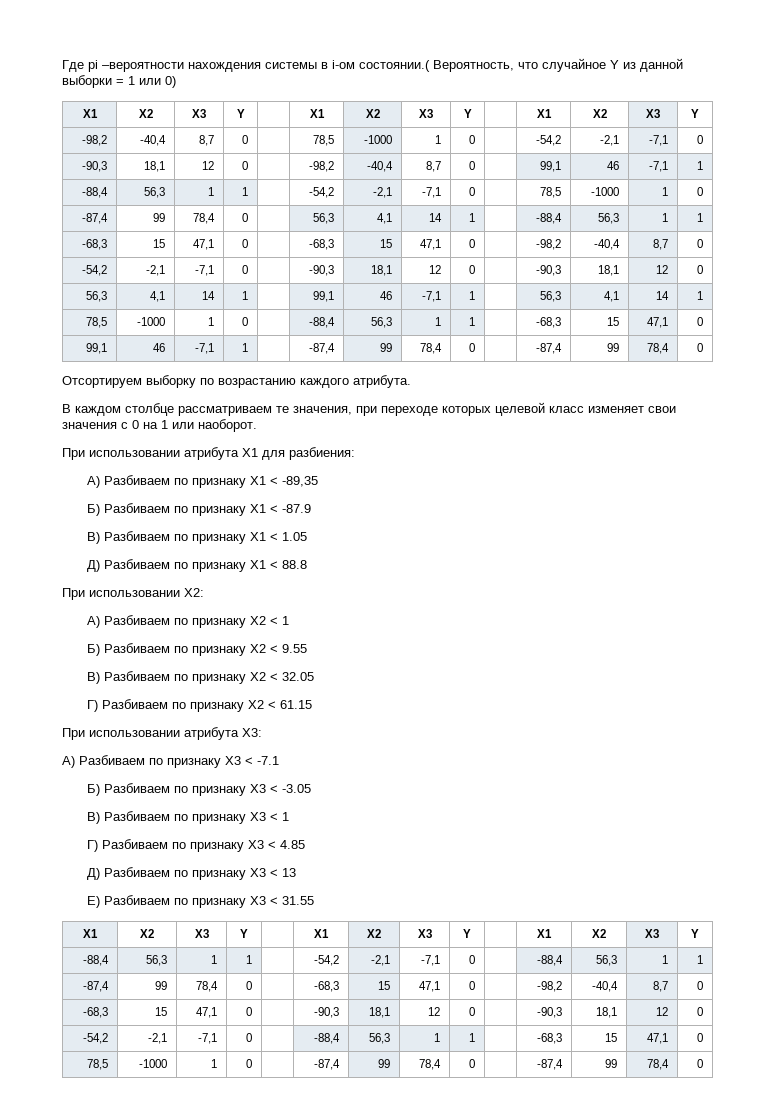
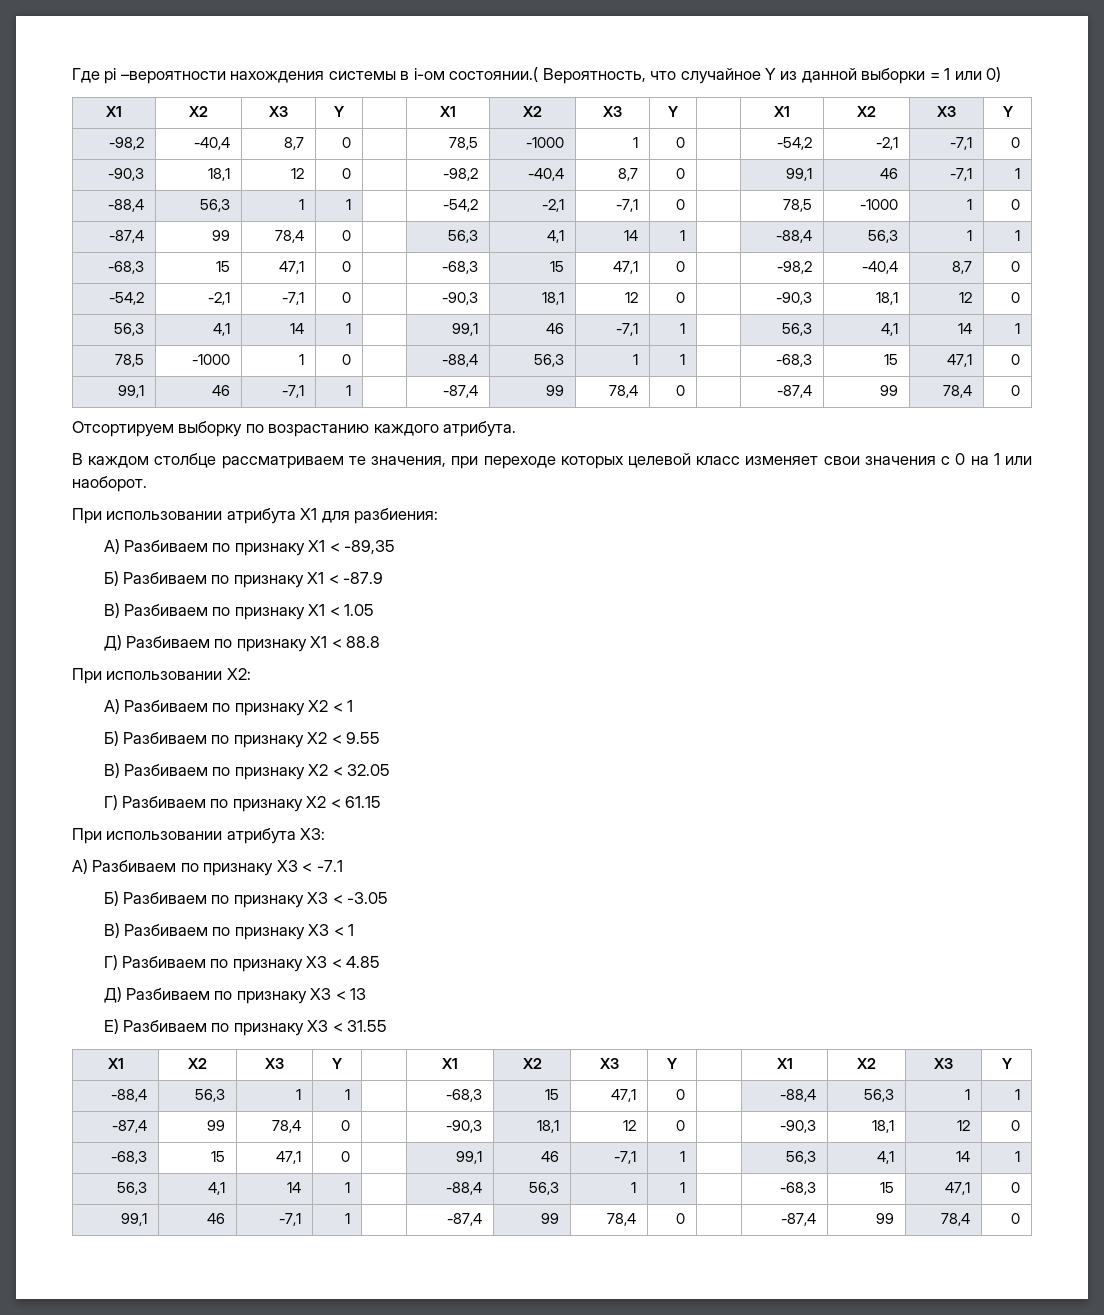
[314,955,340,966] [371,955,391,966] [421,955,441,966] -54,2 | -2,1 | -7,1 -> [446,1089,483,1102] [545,1089,560,1100] [611,1089,637,1102] -68,3 | 15 | 47,1
[314,981,340,992] [378,981,391,990] [419,981,441,992] [469,981,476,990] [537,981,563,992] [592,981,619,992] [653,981,669,992] [697,981,704,990] [83,1007,109,1018] [155,1007,168,1016] [196,1007,218,1018] [246,1007,253,1016] [314,1007,340,1018] [369,1007,391,1018] [428,1007,441,1016] [469,1007,476,1016] [537,1007,563,1018] [596,1007,618,1018] [656,1007,669,1016] [697,1007,704,1016] [83,1033,109,1044] [148,1033,168,1044] [198,1033,218,1044] [246,1033,253,1042] [314,1033,341,1044] [369,1033,391,1044] [434,1033,441,1042] [469,1033,476,1042] [537,1033,563,1044] [605,1033,618,1042] [647,1033,669,1044] [697,1033,704,1042] [87,1059,109,1070] [139,1059,168,1068] [211,1059,218,1068] [246,1059,253,1068] | -68,3 | 15 | 47,1 | 0 | | -98,2 | -40,4 | 8,7 | 0 // -68,3 | 15 | 47,1 | 0 | | -90,3 | 18,1 | 12 | 0 | | -90,3 | 18,1 | 12 | 0 // -54,2 | -2,1 | -7,1 | 0 | | -88,4 | 56,3 | 1 | 1 | | -68,3 | 15 | 47,1 | 0 // 78,5 | -1000 | 1 | 0 -> [446,1120,483,1133] [537,1120,560,1133] [623,1120,637,1131] [676,1120,686,1131] [780,1120,817,1133] [872,1120,895,1133] [957,1120,971,1131] [1011,1120,1021,1131] [111,1151,148,1164] [211,1151,226,1162] [276,1151,302,1164] [341,1151,351,1162] [456,1151,483,1164] [541,1151,560,1162] [614,1151,637,1164] [680,1151,686,1162] [786,1151,817,1164] [877,1151,895,1164] [956,1151,971,1162] [1015,1151,1021,1162] [117,1182,148,1195] [208,1182,226,1195] [287,1182,302,1193] [345,1182,351,1193] [446,1182,483,1195] [529,1182,560,1195] [631,1182,637,1193] [680,1182,686,1193] [780,1182,817,1195] [880,1182,895,1193] [945,1182,971,1195] [1011,1182,1021,1193] [121,1213,148,1226] [207,1213,226,1224] [279,1213,302,1226] [345,1213,351,1224] | -90,3 | 18,1 | 12 | 0 | | -90,3 | 18,1 | 12 | 0 // -68,3 | 15 | 47,1 | 0 | | 99,1 | 46 | -7,1 | 1 | | 56,3 | 4,1 | 14 | 1 // 56,3 | 4,1 | 14 | 1 | | -88,4 | 56,3 | 1 | 1 | | -68,3 | 15 | 47,1 | 0 // 99,1 | 46 | -7,1 | 1

